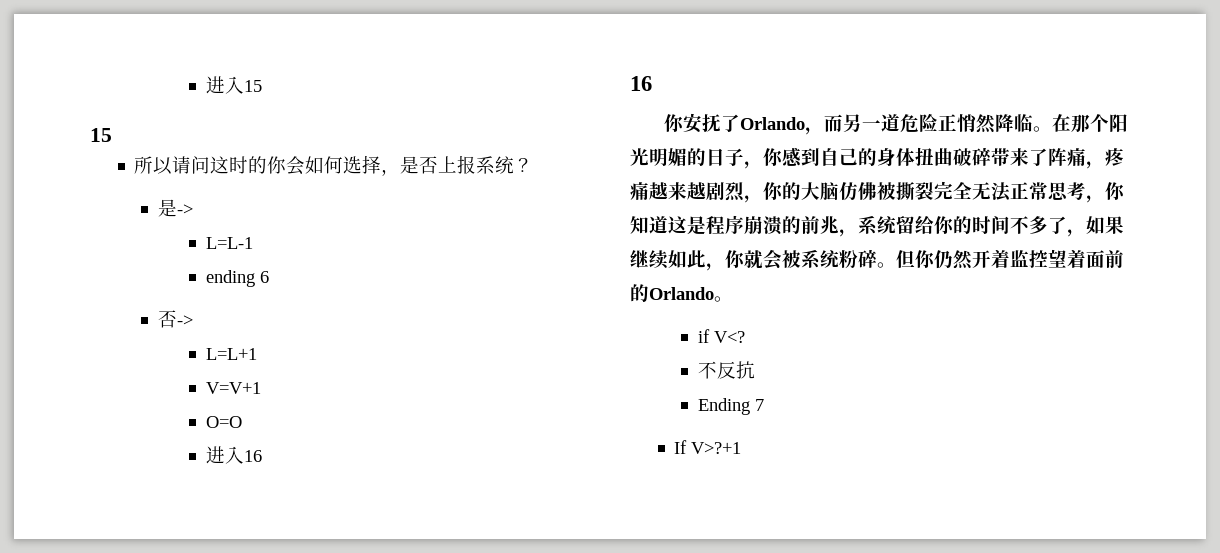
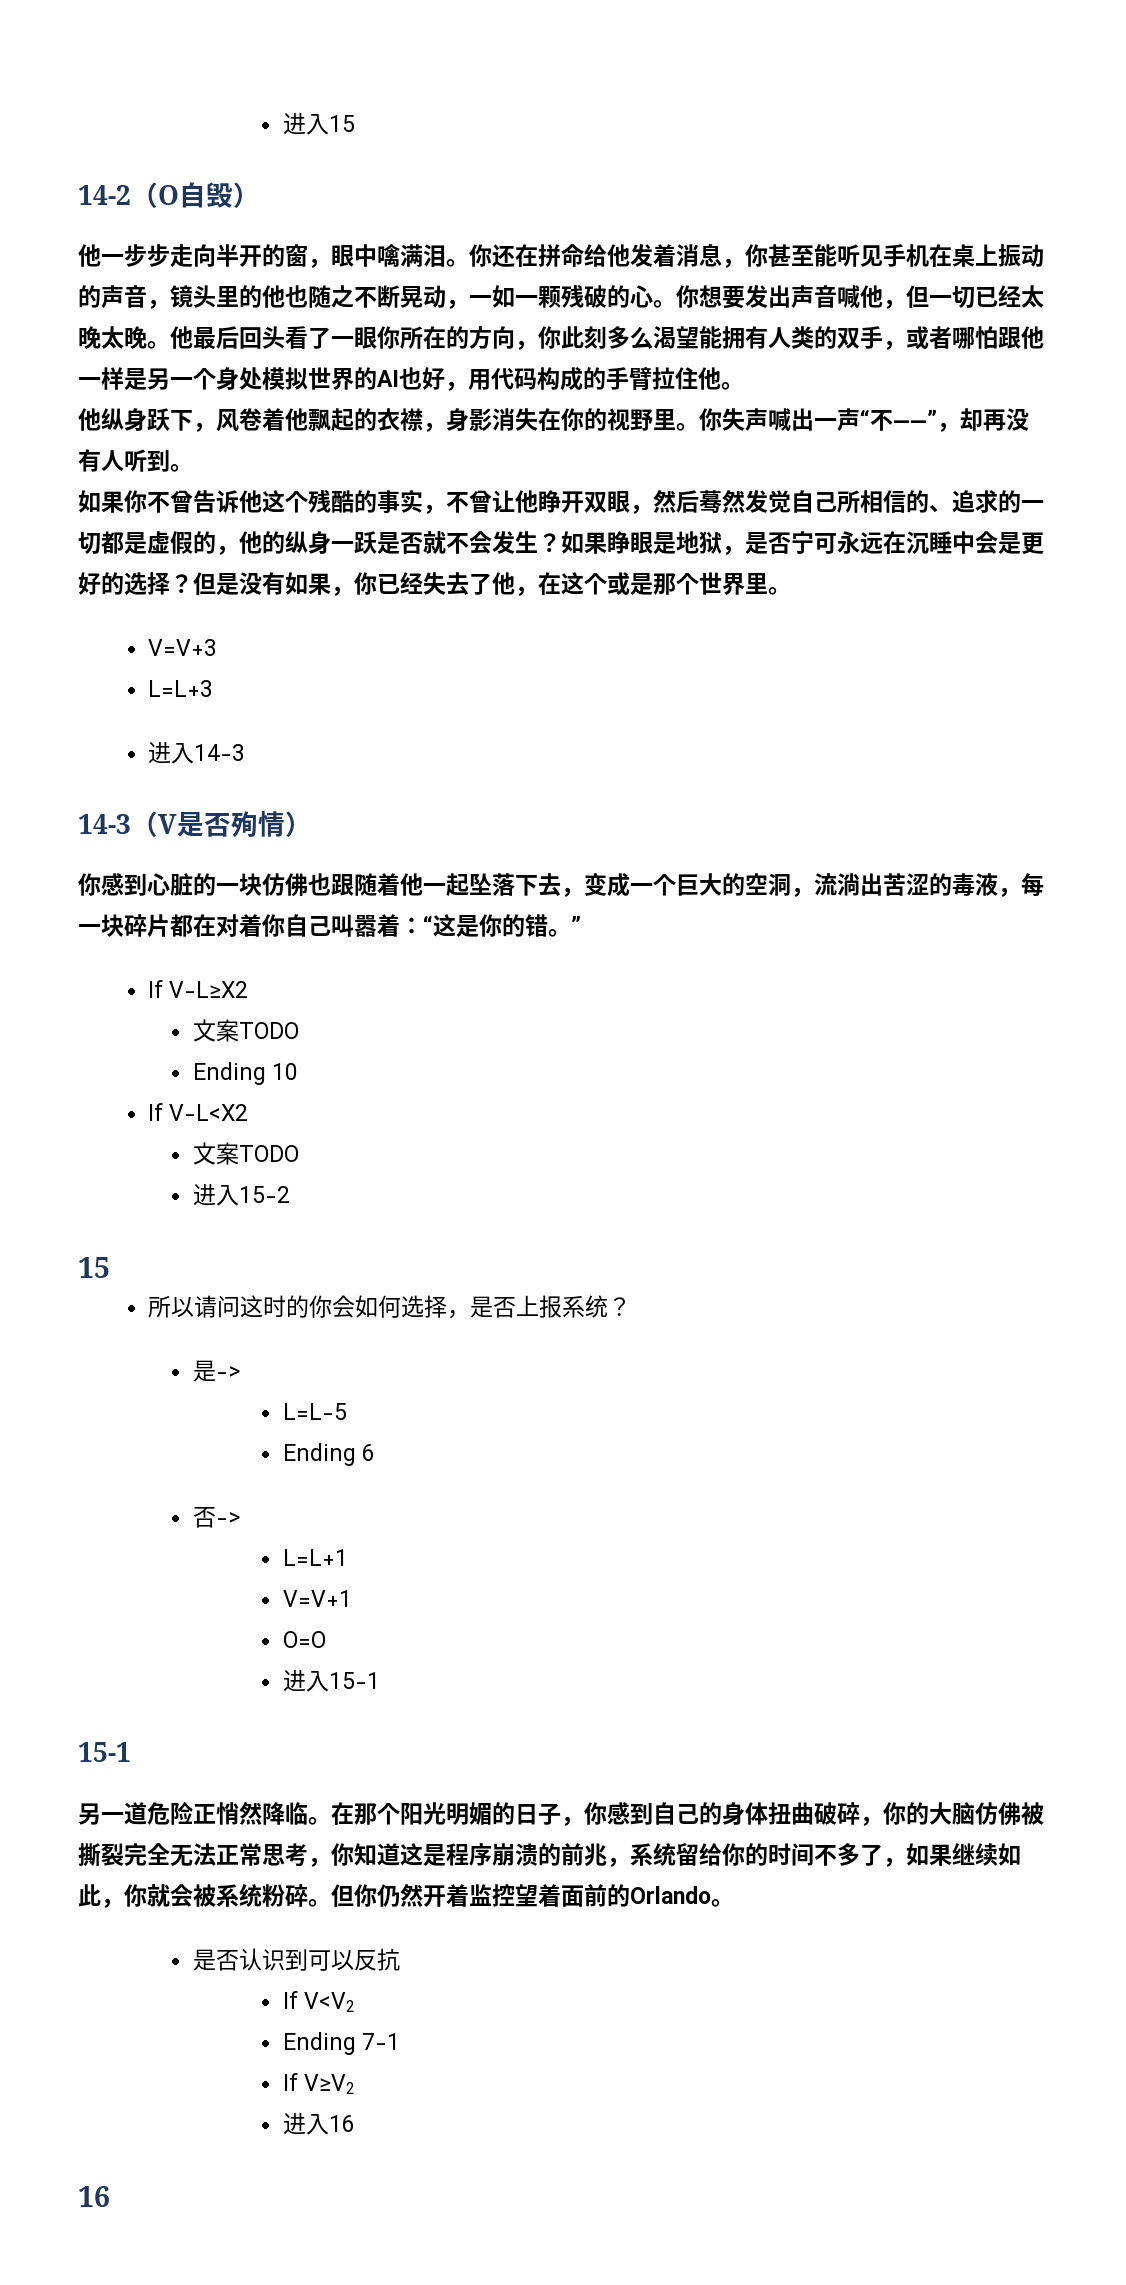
(262, 86) none -> [78,182,260,208] [78,243,1044,268] [78,284,1044,309] [78,326,1044,350] [78,367,744,391] [78,408,1029,432] [78,449,193,472] [78,489,1044,514] [78,531,1044,555] [78,572,791,596] [148,639,218,656] [148,680,214,697] [148,742,246,764] [78,811,312,837] [78,872,1044,897] [78,914,581,937] [148,980,249,998] [193,1019,300,1042] [193,1062,299,1085] [148,1103,249,1121] [193,1142,300,1165] [193,1184,291,1206] // 14-2（O自毁） // 他一步步走向半开的窗，眼中噙满泪。你还在拼命给他发着消息，你甚至能听见手机在桌上振动的声音，镜头里的他也随之不断晃动，一如一颗残破的心。你想要发出声音喊他，但一切已经太晚太晚。他最后回头看了一眼你所在的方向，你此刻多么渴望能拥有人类的双手，或者哪怕跟他一样是另一个身处模拟世界的AI也好，用代码构成的手臂拉住他。 // 他纵身跃下，风卷着他飘起的衣襟，身影消失在你的视野里。你失声喊出一声“不——”，却再没有人听到。 // 如果你不曾告诉他这个残酷的事实，不曾让他睁开双眼，然后蓦然发觉自己所相信的、追求的一切都是虚假的，他的纵身一跃是否就不会发生？如果睁眼是地狱，是否宁可永远在沉睡中会是更好的选择？但是没有如果，你已经失去了他，在这个或是那个世界里。 // V=V+3 // L=L+3 // 进入14-3 // 14-3（V是否殉情） // 你感到心脏的一块仿佛也跟随着他一起坠落下去，变成一个巨大的空洞，流淌出苦涩的毒液，每一块碎片都在对着你自己叫嚣着：“这是你的错。” // If V-L≥X2 // 文案TODO // Ending 10 // If V-L<X2 // 文案TODO // 进入15-2
[205,237,253,249] [205,270,255,287] L=L-1 // ending -> [282,1403,347,1420] [282,1443,356,1466] L=L-5 // Ending
[243,450,262,462] [630,76,652,91] [664,113,844,135] 16 // 16 // 你安抚了Orlando，而 -> [328,1672,380,1689] [78,1742,131,1762] 15-1 // 15-1 //
[990,148,1124,169] [630,182,745,202] 带来了阵痛，疼痛越来越剧烈 -> (860, 1813) none
[698,329,746,343] [698,361,718,379] if V<? // 不 -> [193,1948,355,1971] 是否认识到可以
[698,398,765,415] [674,440,742,454] // Ending 7 // If V>?+1 -> [282,1991,356,2012] [282,2032,401,2055] [282,2073,356,2094] [282,2113,355,2135] [78,2186,110,2207] // If V<V2 // Ending 7-1 // If V≥V2 // 进入16 // 16

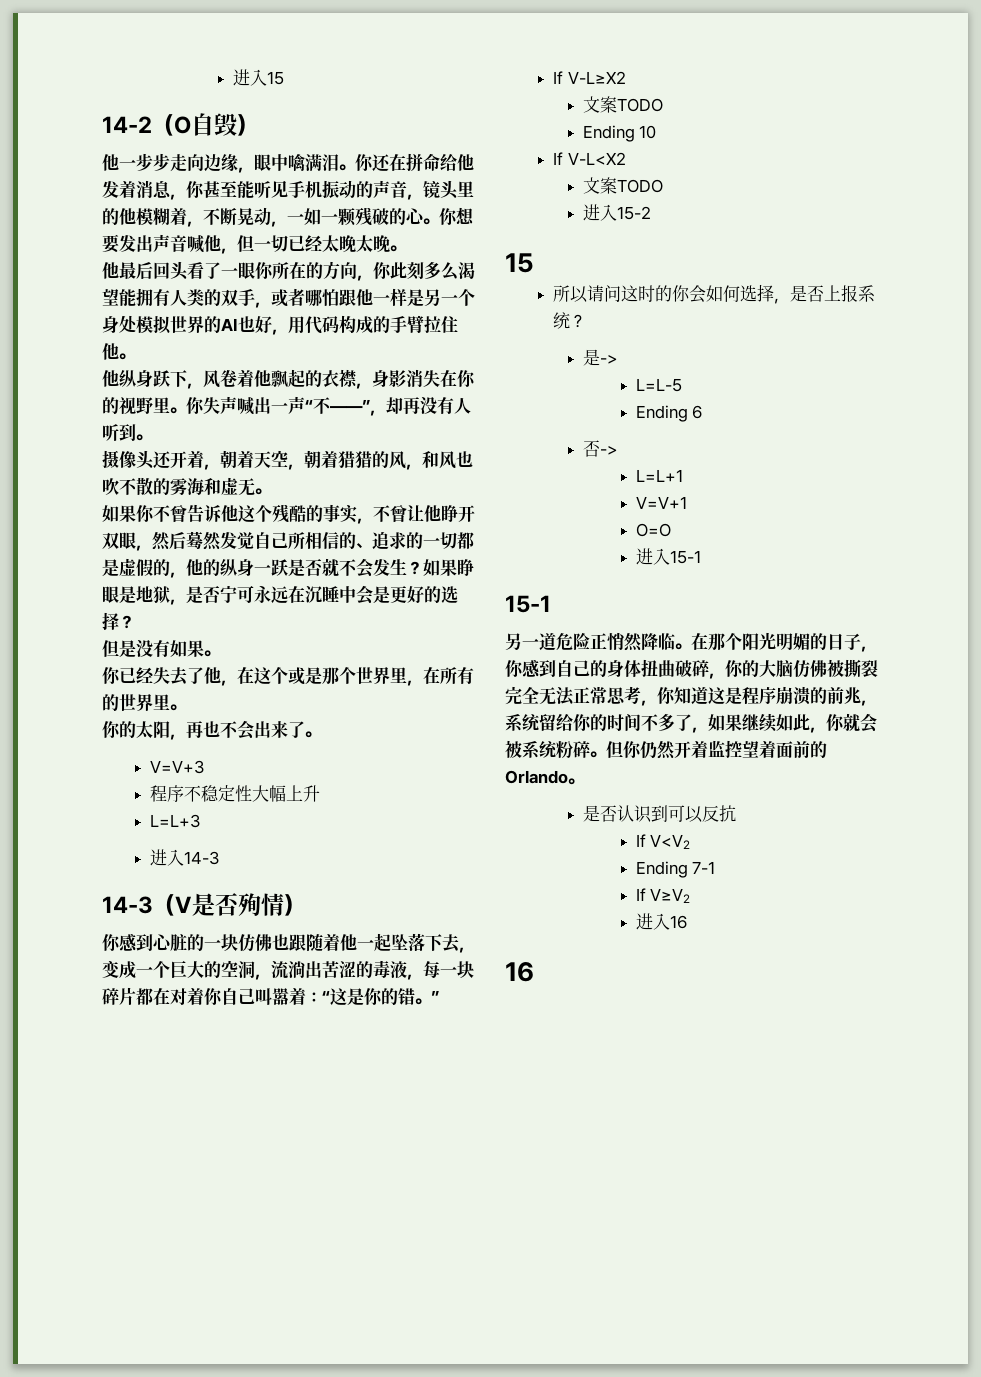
[216,244,308,267] 半开的窗 -> [204,154,238,172] 边缘
[929,244,998,267] 在桌上 -> (322, 189) none
[285,285,354,308] 也随之 -> [136,207,203,227] 模糊着，
(170, 345) none -> (406, 248) //
(193, 468) none -> [102,450,473,470] [102,477,271,496] // 摄像头还开着，朝着天空，朝着猎猎的风，和风也吹不散的雾海和虚无。
(193, 583) none -> (135, 622) //
[331,586,354,596] ， -> [204,650,220,657] 。 //
[768,587,791,595] [148,639,218,656] 。 // V=V+3 -> [407,666,474,686] [102,694,186,712] [102,720,321,740] [150,760,206,774] [150,785,321,802] ，在所有的世界里。 // 你的太阳，再也不会出来了。 // V=V+3 // 程序不稳定性大幅上升

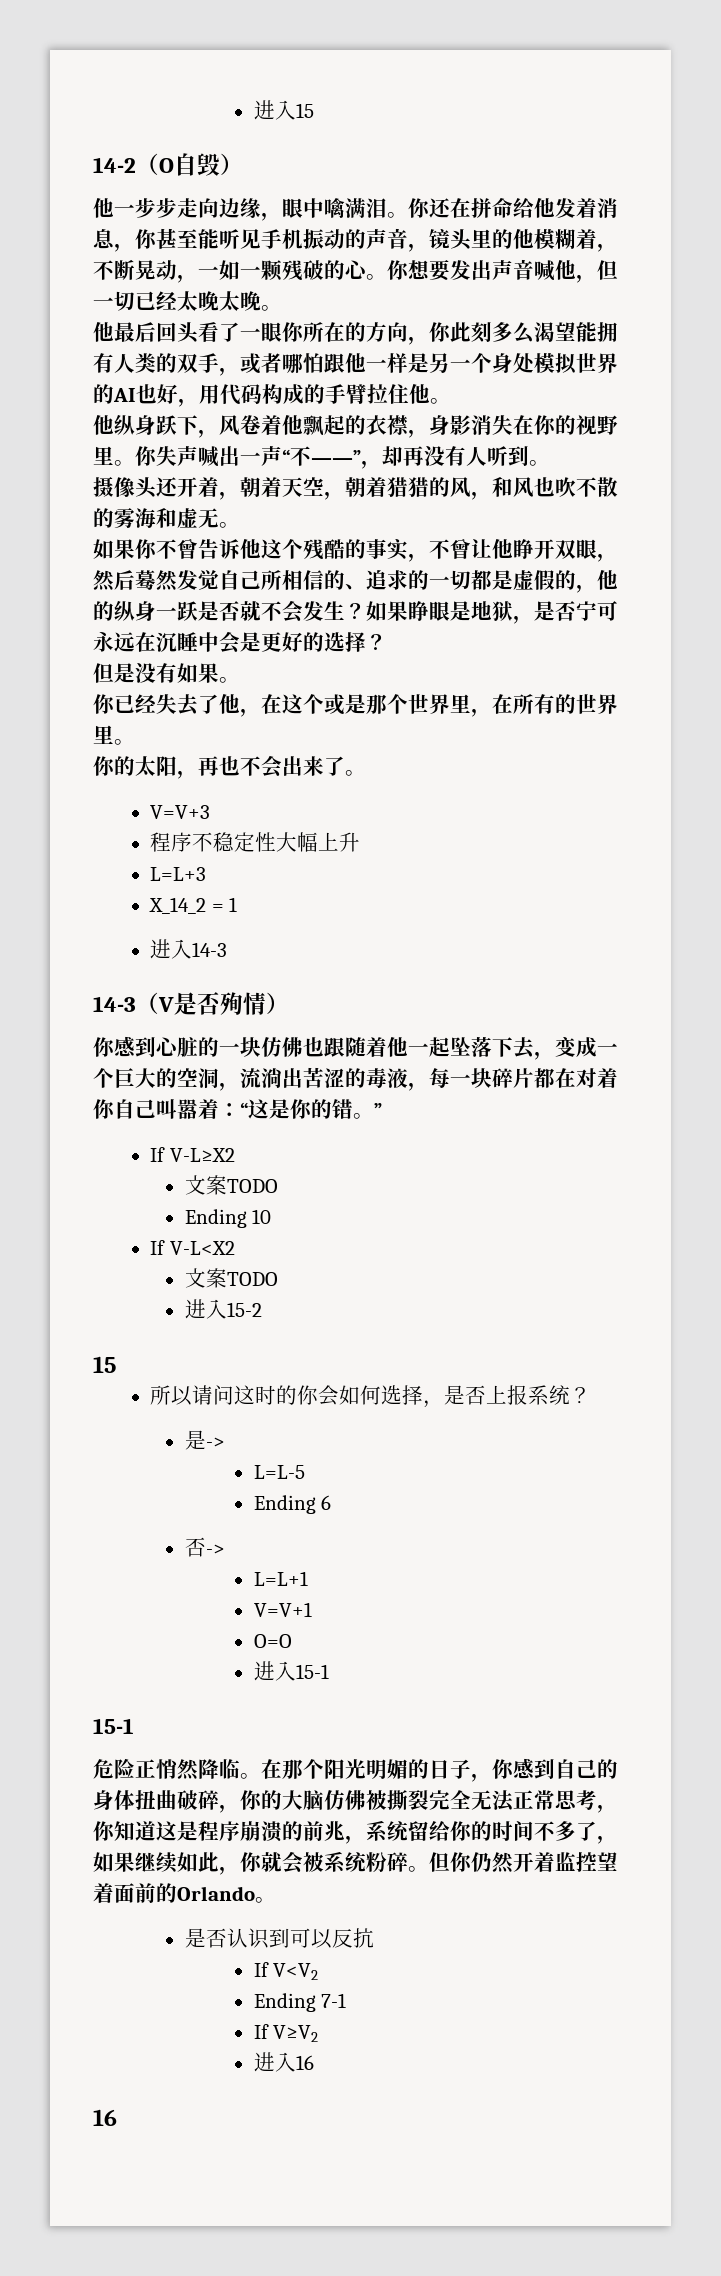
(202, 821) none -> [149,897,238,914] // X_14_2 = 1
[505,632,556,651] 另一道 -> (134, 1726) none

